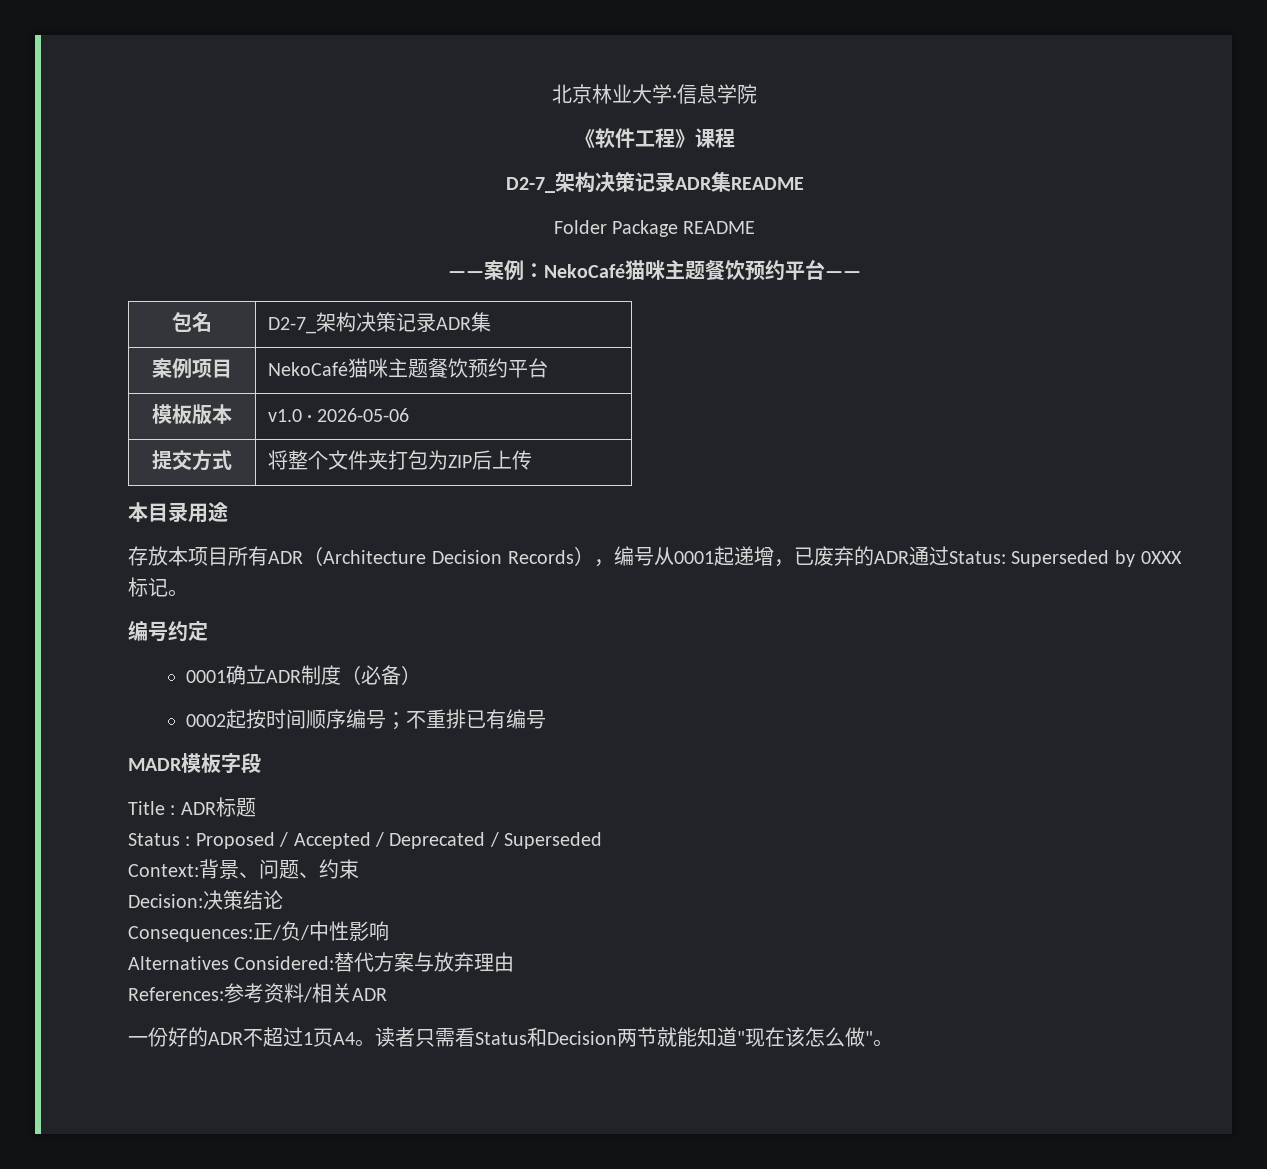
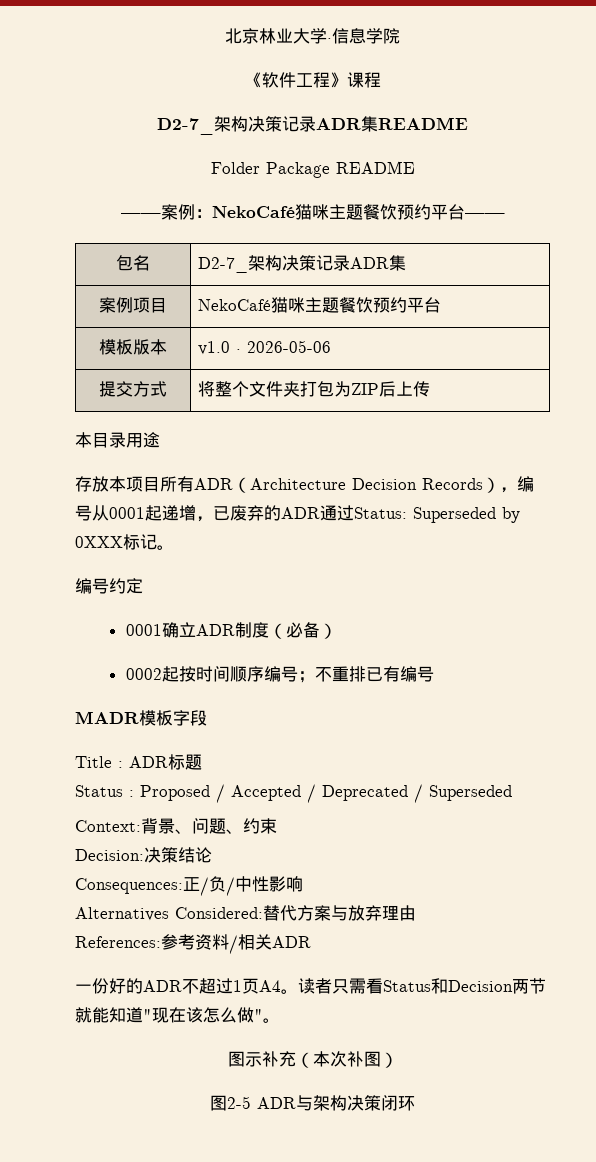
(893, 1043) none -> [227,1051,398,1068] [210,1095,415,1111] // 图示补充（本次补图） // 图2-5 ADR与架构决策闭环

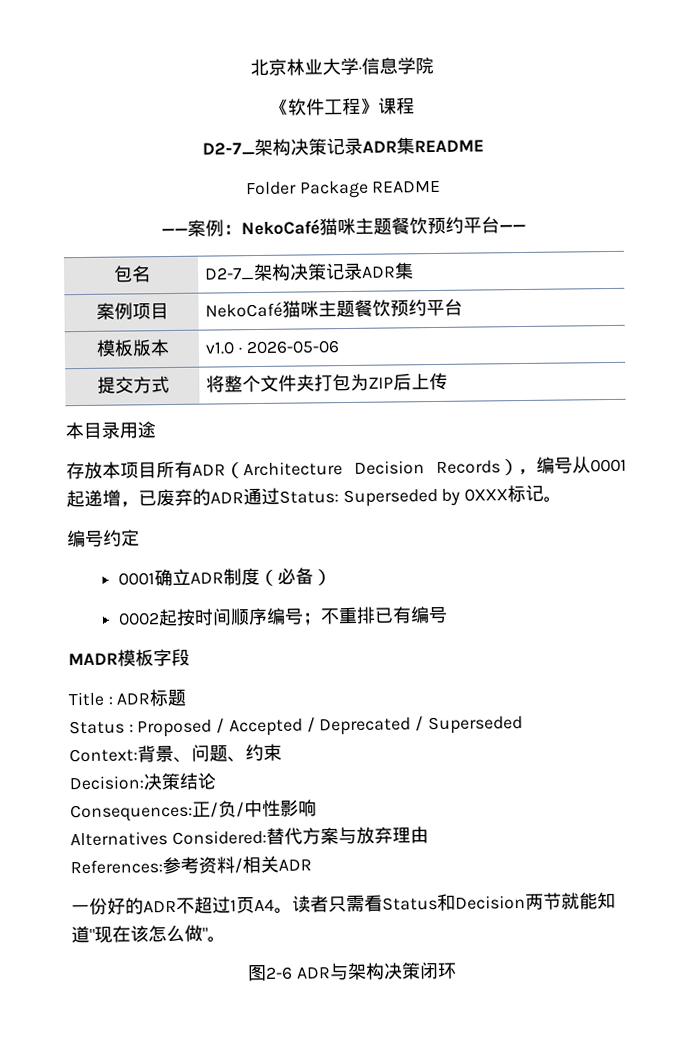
[244,1051,398,1068] [210,1095,251,1111] 示补充（本次补图） // 图2-5 -> [265,966,294,980] 2-6

